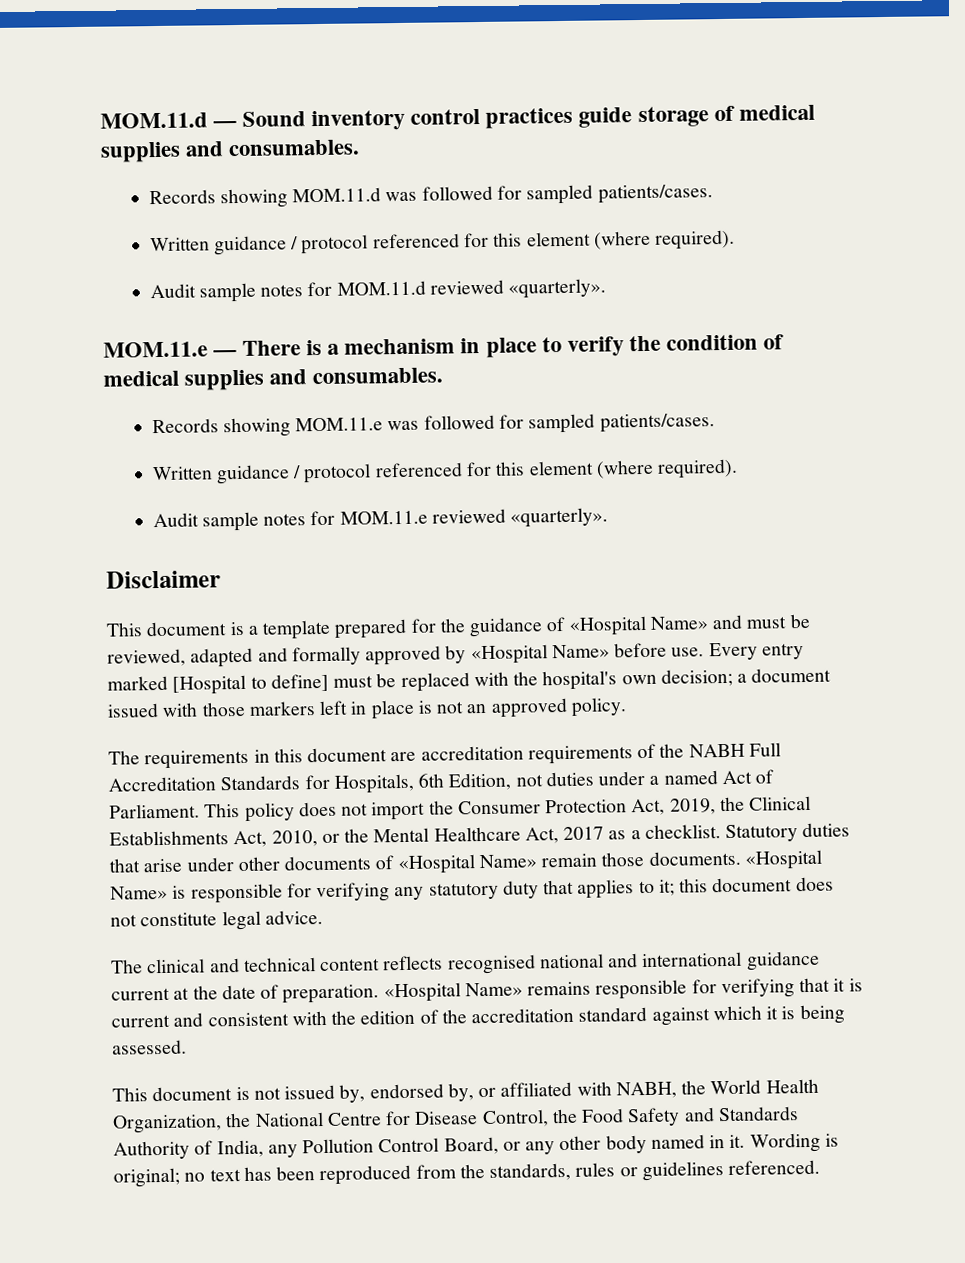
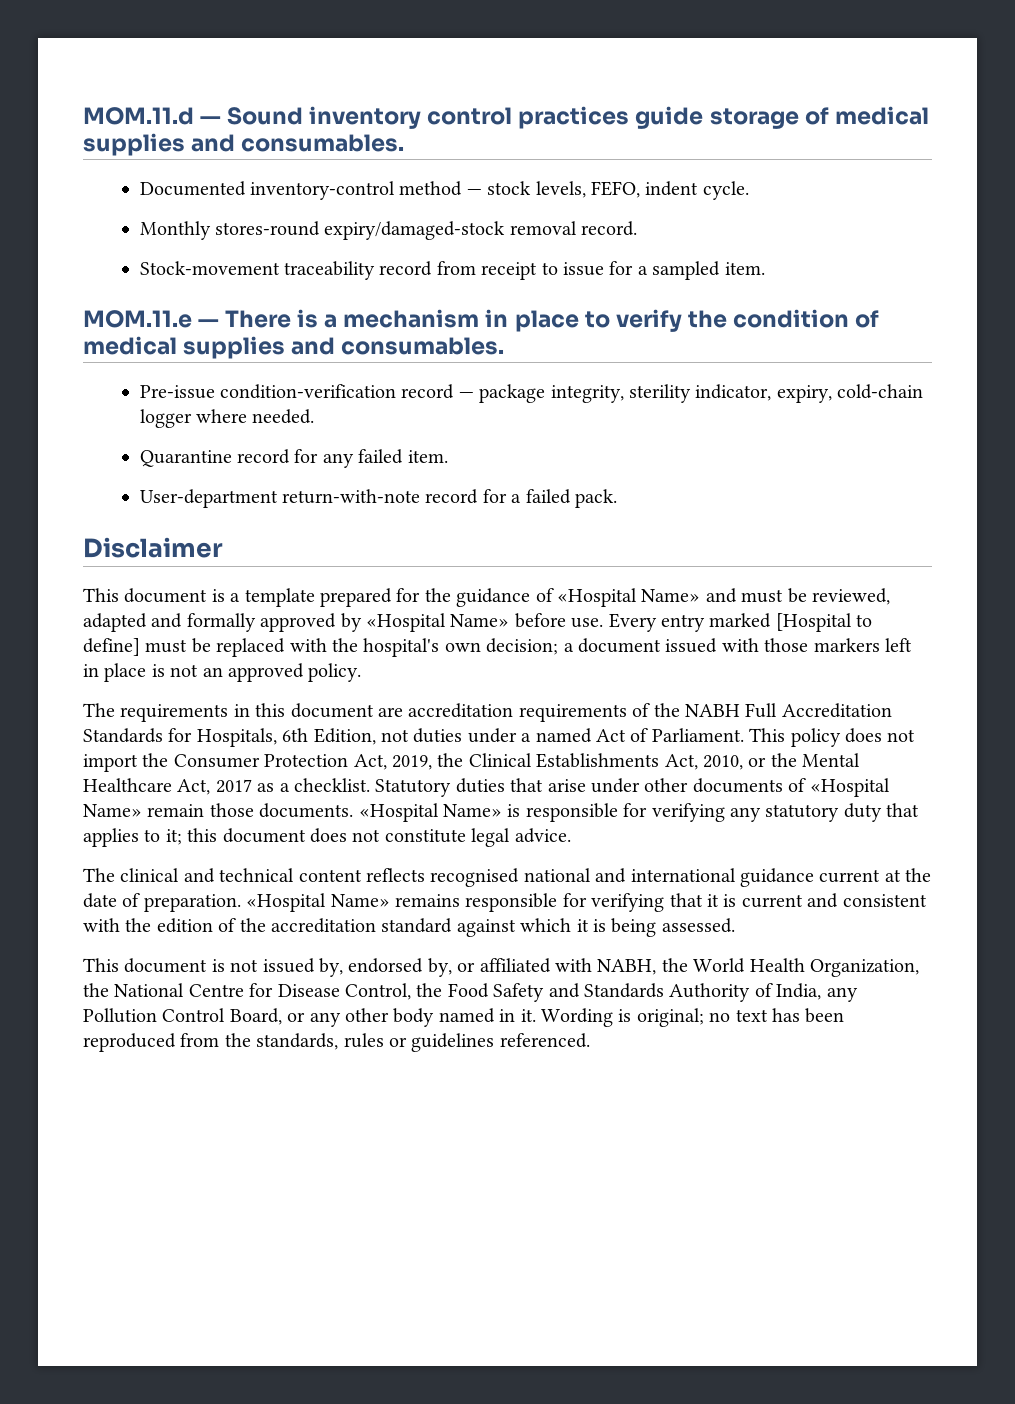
[148,184,713,209] [149,229,736,256] [149,278,607,303] Records showing MOM.11.d was followed for sampled patients/cases. // Written guidance / protocol referenced for this element (where required). // Audit sample notes for MOM.11.d reviewed «quarterly». -> [139,181,749,200] [139,221,638,240] [139,261,765,280] Documented inventory-control method — stock levels, FEFO, indent cycle. // Monthly stores-round expiry/damaged-stock removal record. // Stock-movement traceability record from receipt to issue for a sampled item.
[151,413,715,438] [151,458,739,485] [152,507,609,532] Records showing MOM.11.e was followed for sampled patients/cases. // Written guidance / protocol referenced for this element (where required). // Audit sample notes for MOM.11.e reviewed «quarterly». -> [139,384,924,403] [139,409,315,428] [139,449,448,468] [139,489,618,508] Pre-issue condition-verification record — package integrity, sterility indicator, expiry, cold-chain logger where needed. // Quarantine record for any failed item. // User-department return-with-note record for a failed pack.

